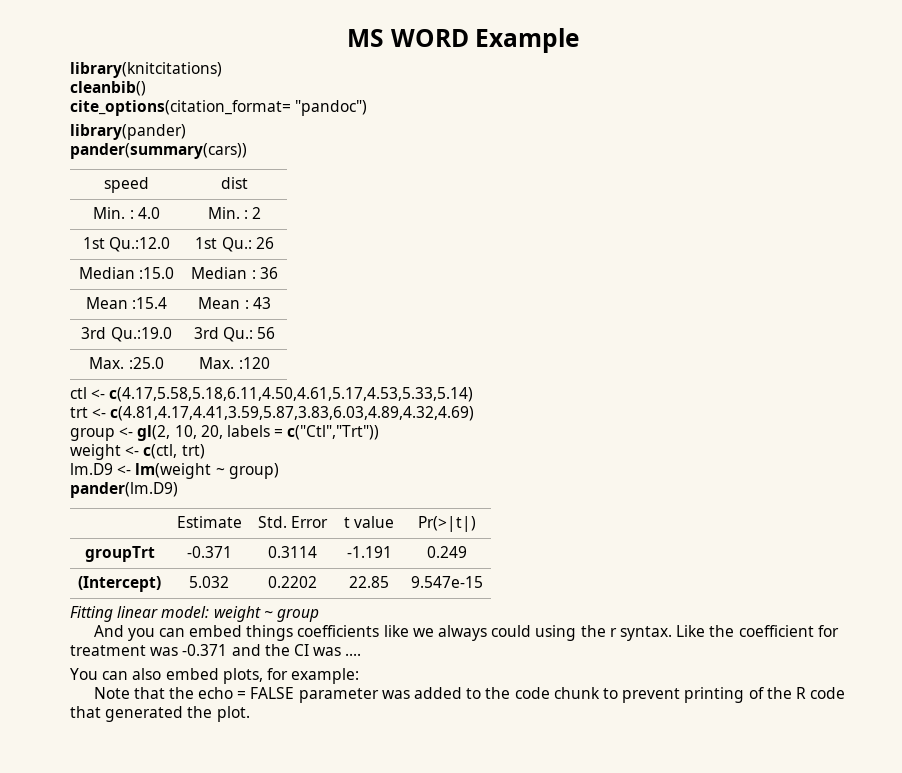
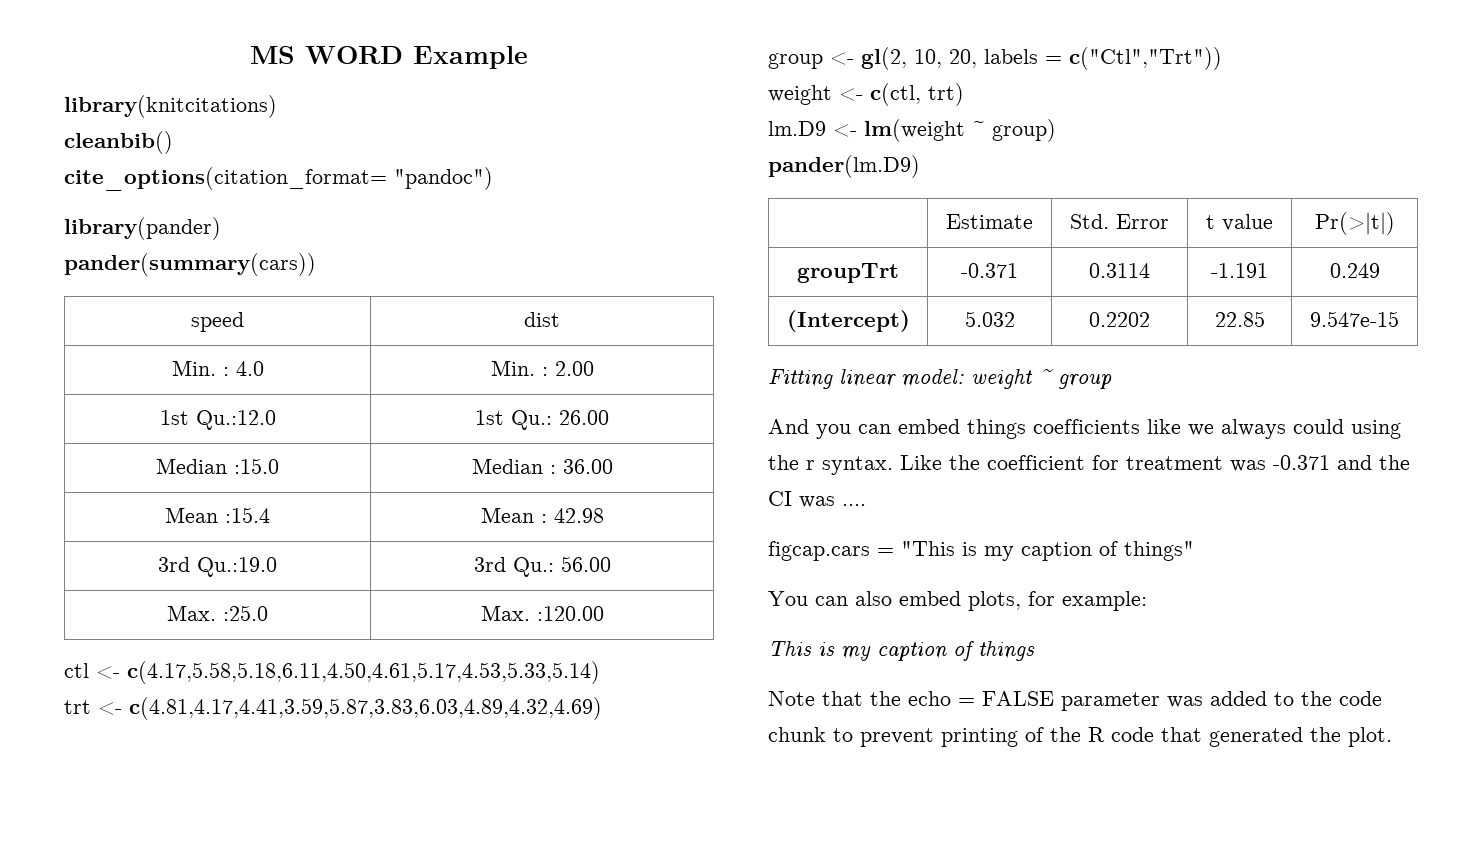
[252,207,262,219] 2 -> [554,361,594,376] 2.00
[255,237,274,249] 26 -> [559,410,609,425] 26.00
[259,267,278,279] 36 -> [562,459,613,474] 36.00
[252,297,271,309] 43 -> [553,508,604,523] 42.98
[257,327,276,339] 56 -> [560,556,611,572] 56.00
[238,357,270,369] :120 -> [536,606,604,621] :120.00
(362, 654) none -> [768,541,1194,561] // figcap.cars = "This is my caption of things"
(360, 676) none -> [768,641,1035,661] // This is my caption of things

